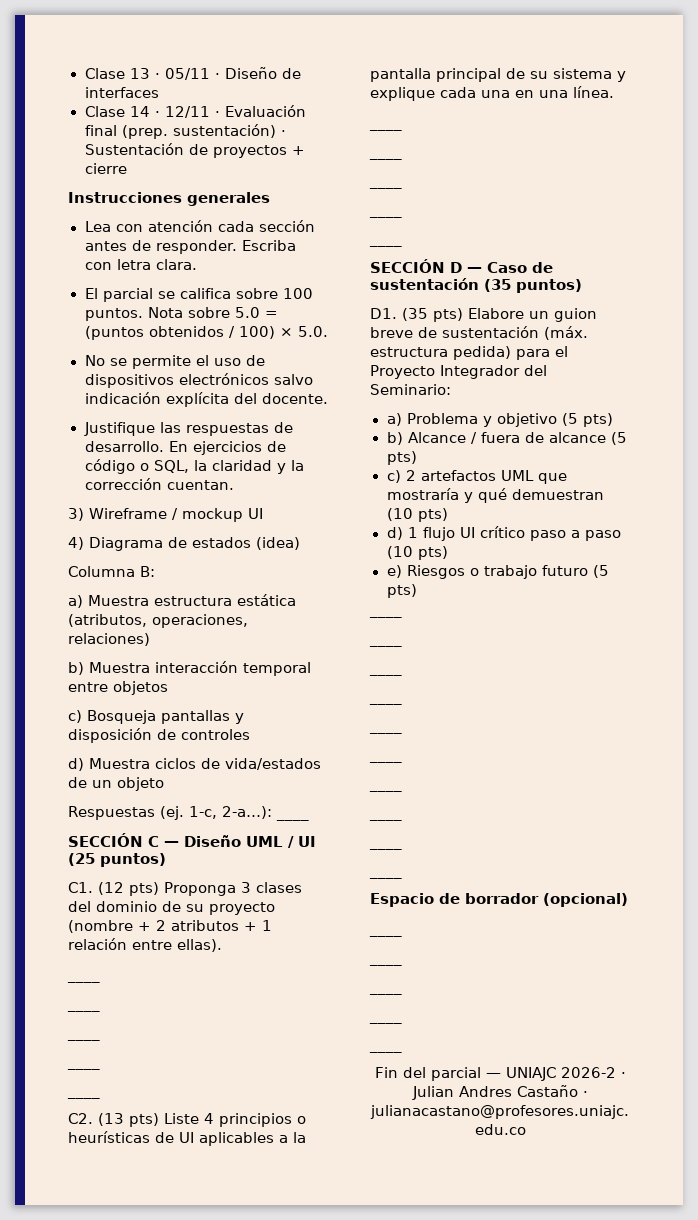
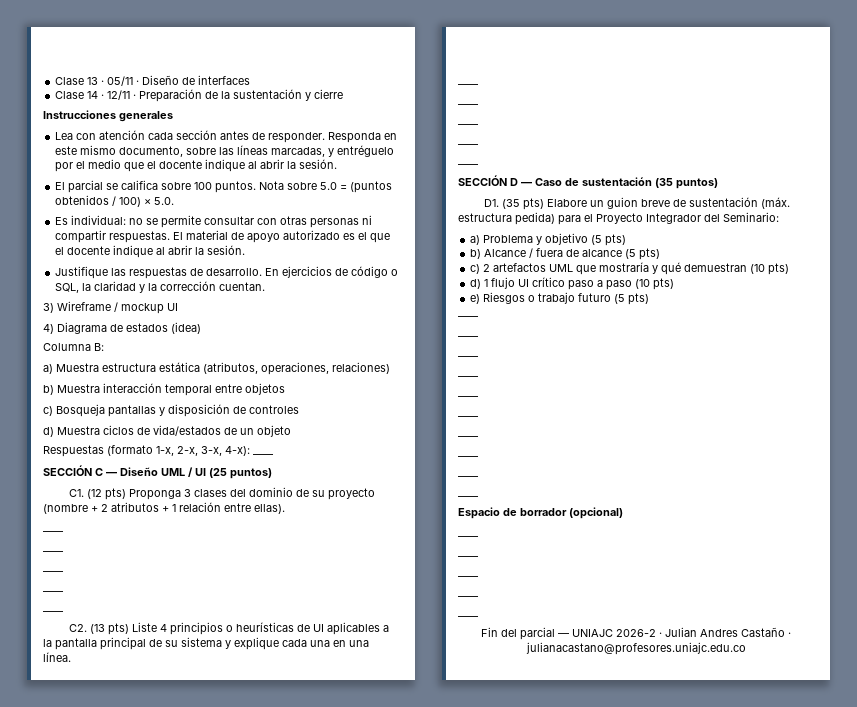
[224,105,306,117] [84,124,286,139] [84,143,305,158] Evaluación final (prep. sustentación) · Sustentación de proyectos + -> [139,89,312,102] Preparación de la sustentación y
[242,240,297,251] [84,259,197,270] Escriba con letra clara. -> [328,132,398,143] [55,145,395,157] [55,159,338,172] Responda en este mismo documento, sobre las líneas marcadas, y entréguelo por el medio que el docente indique al abrir la sesión.
[84,355,265,369] [84,373,313,388] [84,392,328,407] No se permite el uso de dispositivos electrónicos salvo indicación explícita del docente. -> [55,215,373,228] [55,230,391,243] [55,245,246,258] Es individual: no se permite consultar con otras personas ni compartir respuestas. El material de apoyo autorizado es el que el docente indique al abrir la sesión.
[160,806,272,820] (ej. 1-c, 2-a…): -> [107,445,250,456] (formato 1-x, 2-x, 3-x, 4-x):

